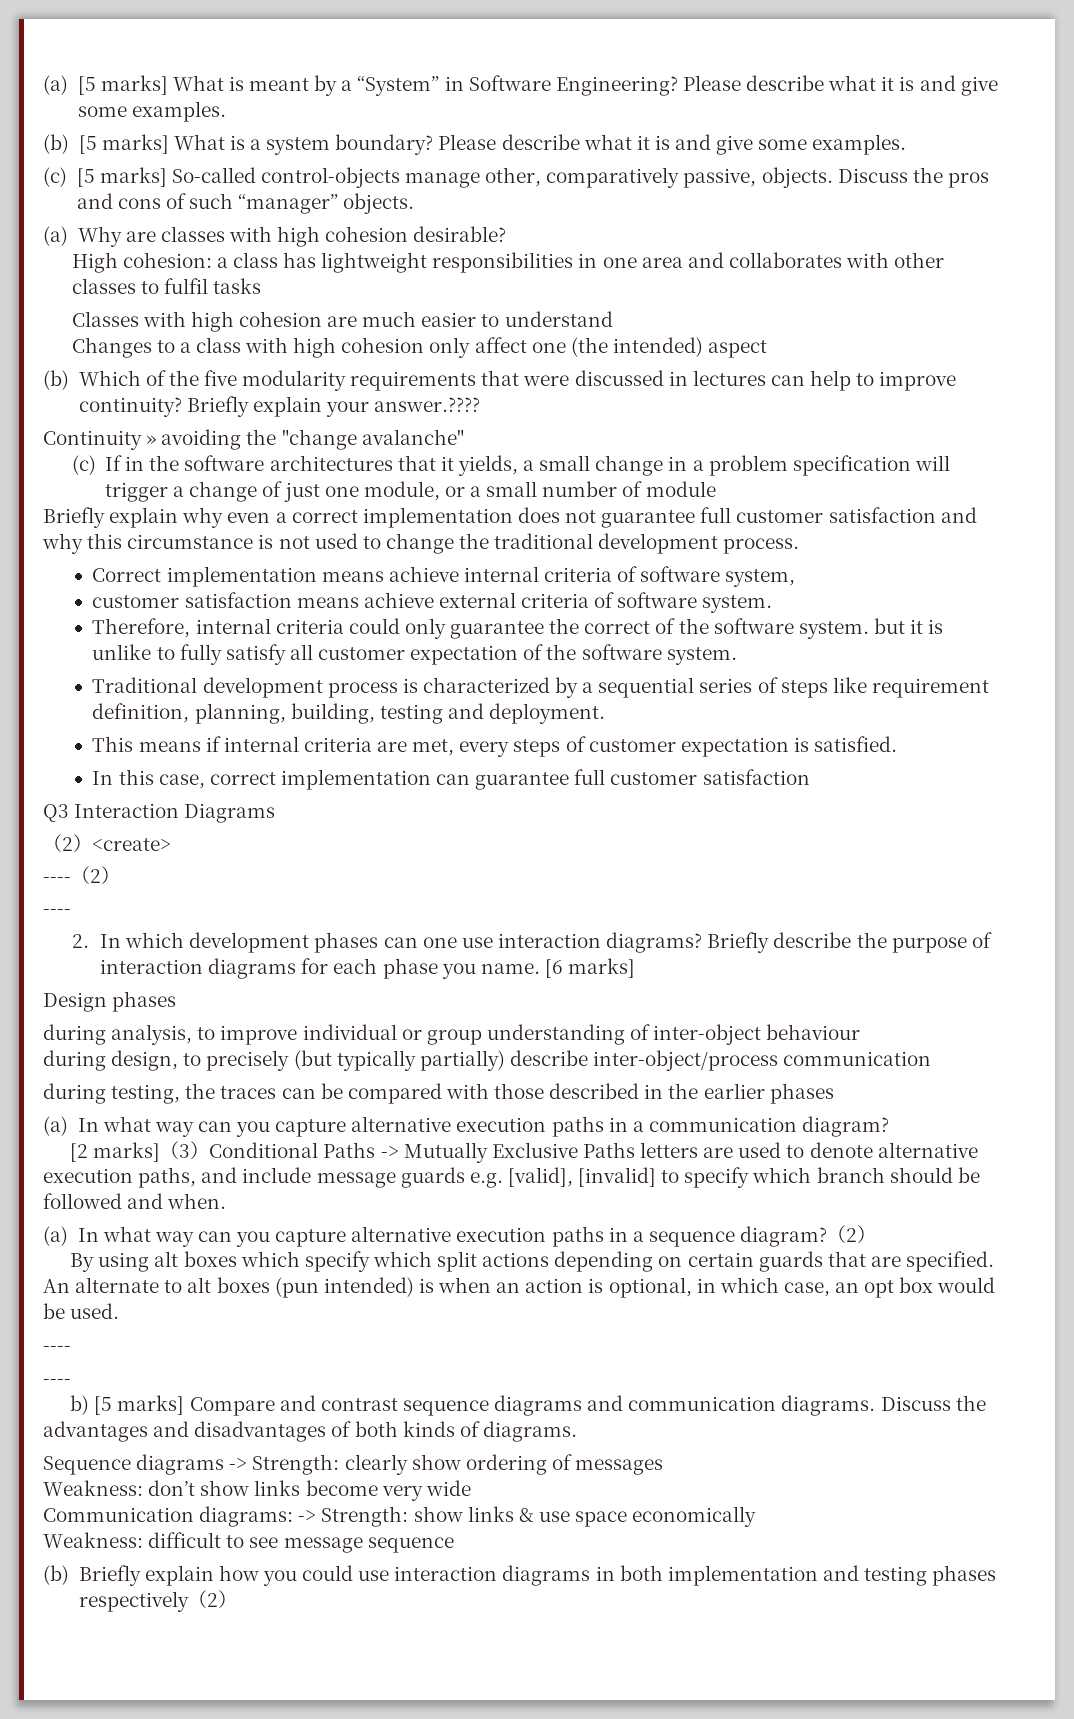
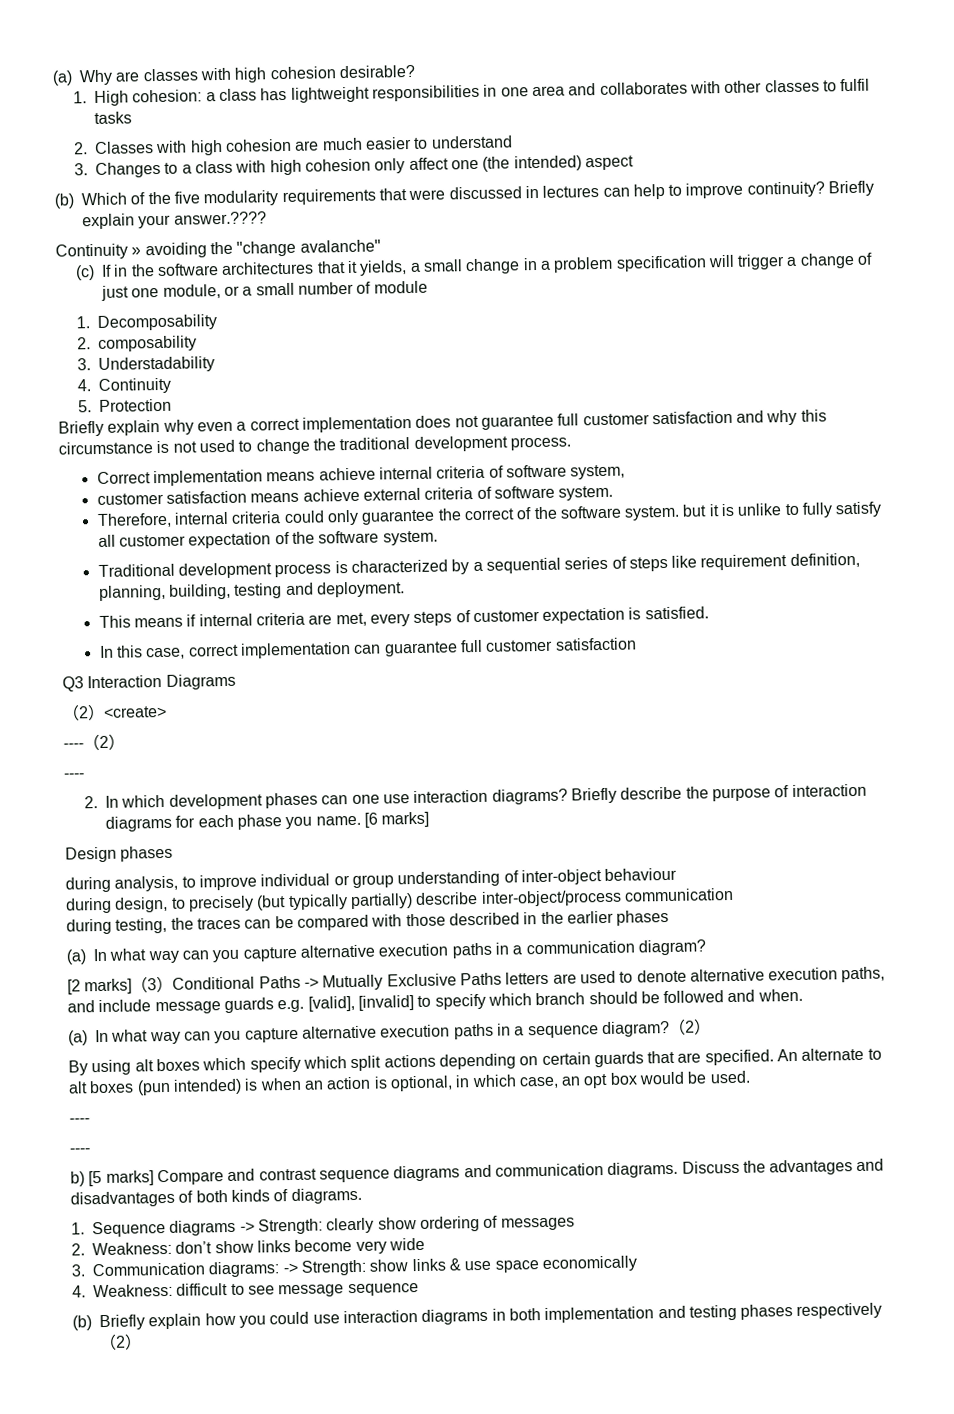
[43,75,998,96] [77,101,226,122] [43,134,907,155] [43,167,989,188] [76,193,415,214] [43,226,68,246] (a) [5 marks] What is meant by a “System” in Software Engineering? Please describe what it is and give some examples. // (b) [5 marks] What is a system boundary? Please describe what it is and give some examples. // (c) [5 marks] So-called control-objects manage other, comparatively passive, objects. Discuss the pros and cons of such “manager” objects. // (a) -> [52,70,73,86] (a)
(507, 234) none -> [73,91,88,104] 1.
(261, 286) none -> [73,142,89,155] 2.
(613, 319) none -> [74,163,89,176] 3.
(716, 489) none -> [76,314,218,331] [77,335,198,352] [77,356,216,373] [77,377,172,394] [78,398,173,413] // 1. Decomposability // 2. composability // 3. Understadability // 4. Continuity // 5. Protection
(577, 1431) none -> [71,1222,85,1235] 1.
(664, 1467) none -> [71,1243,85,1256] 2.
(471, 1488) none -> [71,1264,85,1277] 3.
(757, 1516) none -> [72,1285,86,1298] 4.

